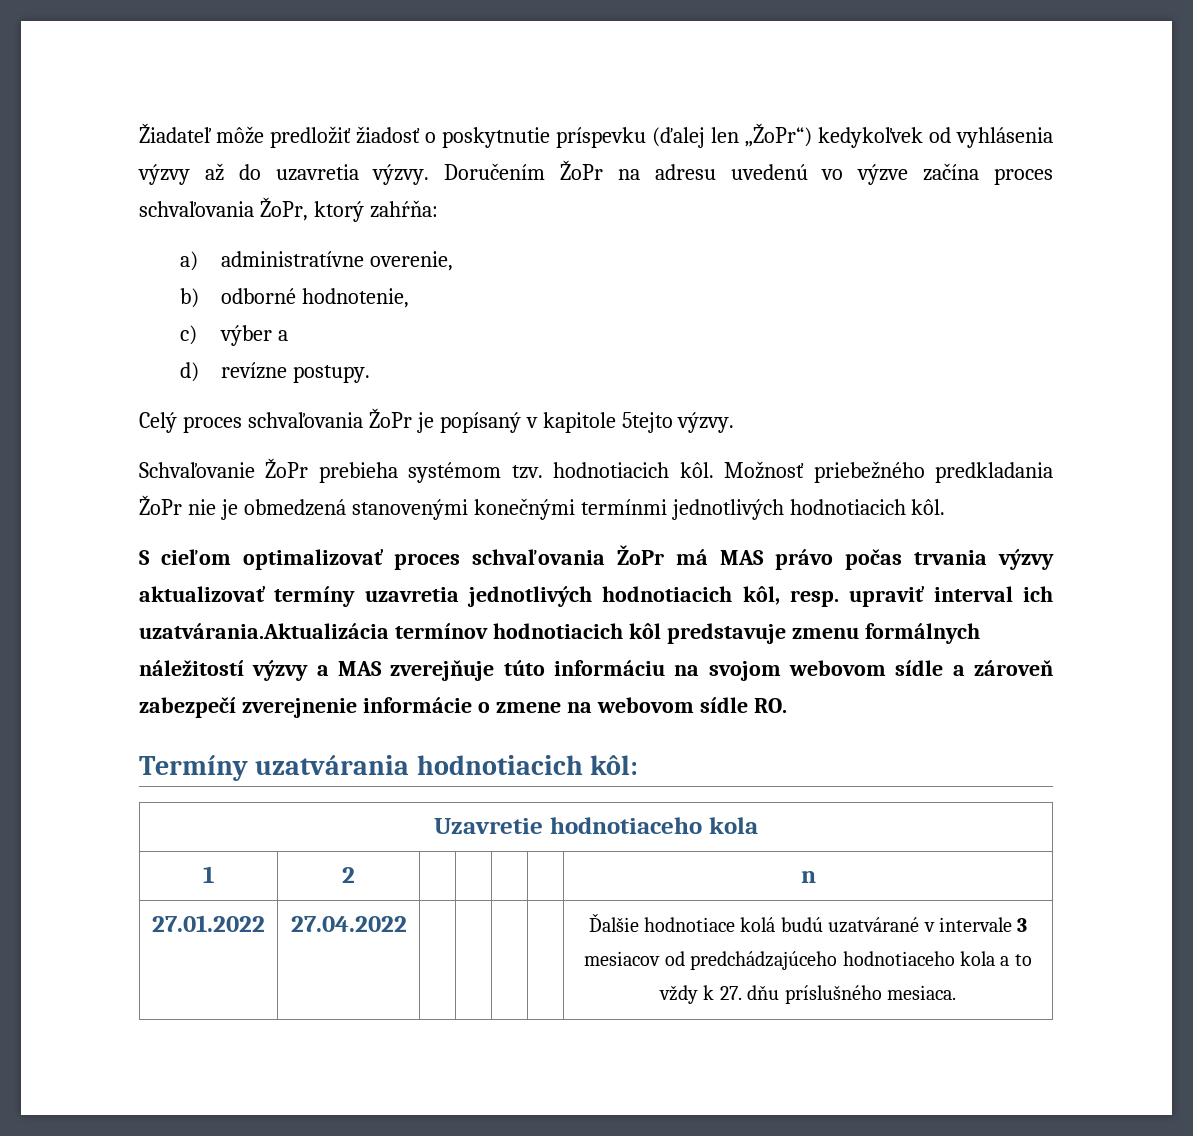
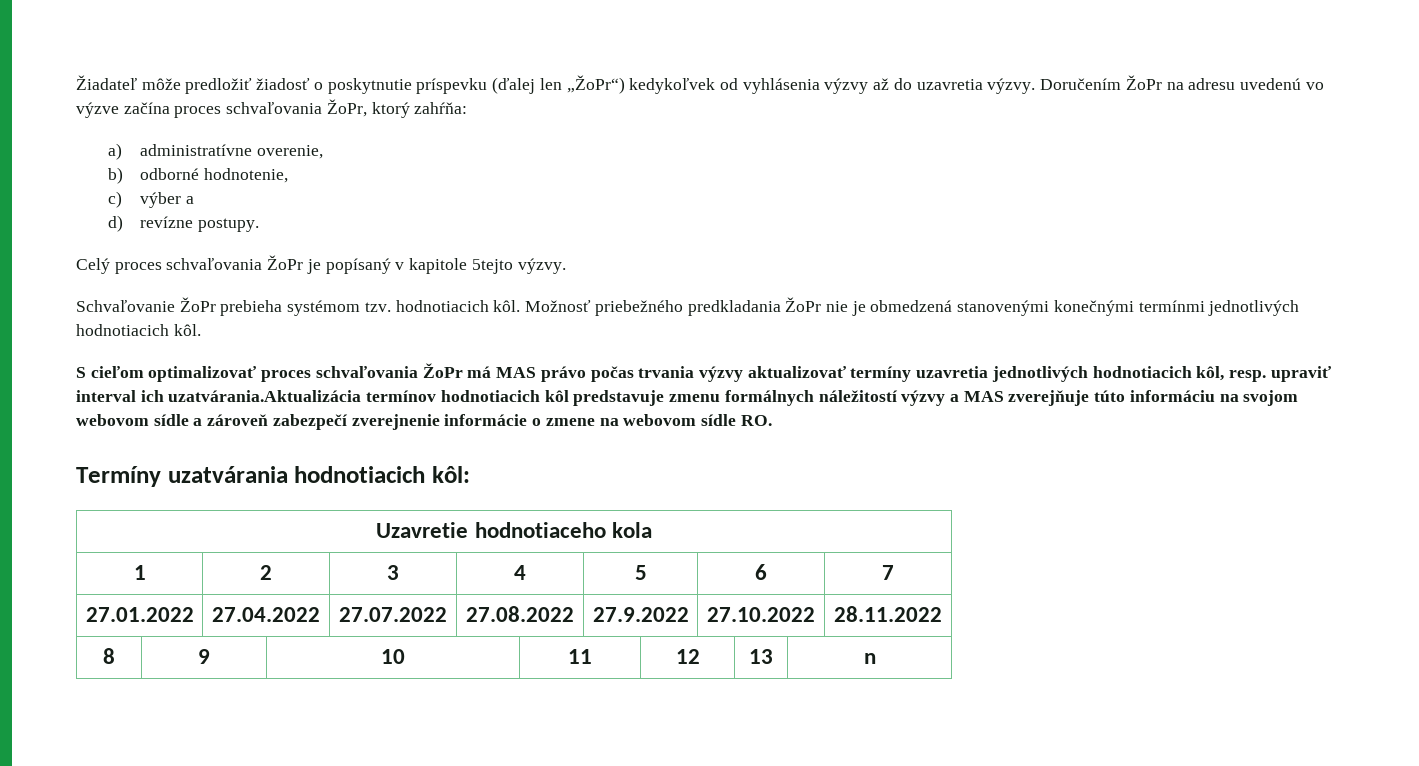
[800,871,816,883] [152,915,265,932] [290,916,407,932] [588,913,1028,933] [584,951,1032,970] [659,985,956,1004] | | | | n // 27.01.2022 | 27.04.2022 | | | | | Ďalšie hodnotiace kolá budú uzatvárané v intervale 3 mesiacov od predchádzajúceho hodnotiaceho kola a to vždy k 27. dňu príslušného mesiaca. -> [387,565,399,580] [514,565,526,580] [634,565,647,580] [755,564,767,580] [882,565,894,580] [85,607,194,622] [212,607,320,622] [339,607,447,622] [466,606,574,622] [592,607,689,622] [707,607,815,622] [834,606,942,622] [103,648,115,664] [198,649,210,664] [381,649,405,664] [568,649,592,664] [675,649,700,664] [749,649,773,664] [863,653,876,664] 3 | 4 | 5 | 6 | 7 // 27.01.2022 | 27.04.2022 | 27.07.2022 | 27.08.2022 | 27.9.2022 | 27.10.2022 | 28.11.2022 // 8 | 9 | 10 | 11 | 12 | 13 | n

